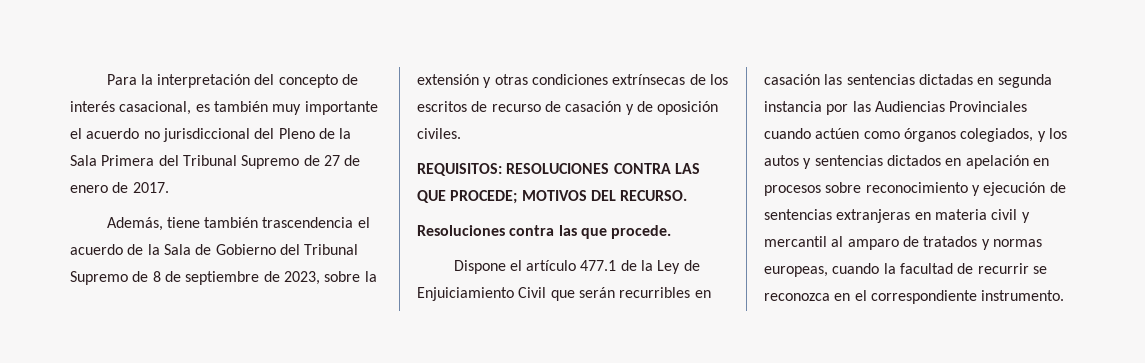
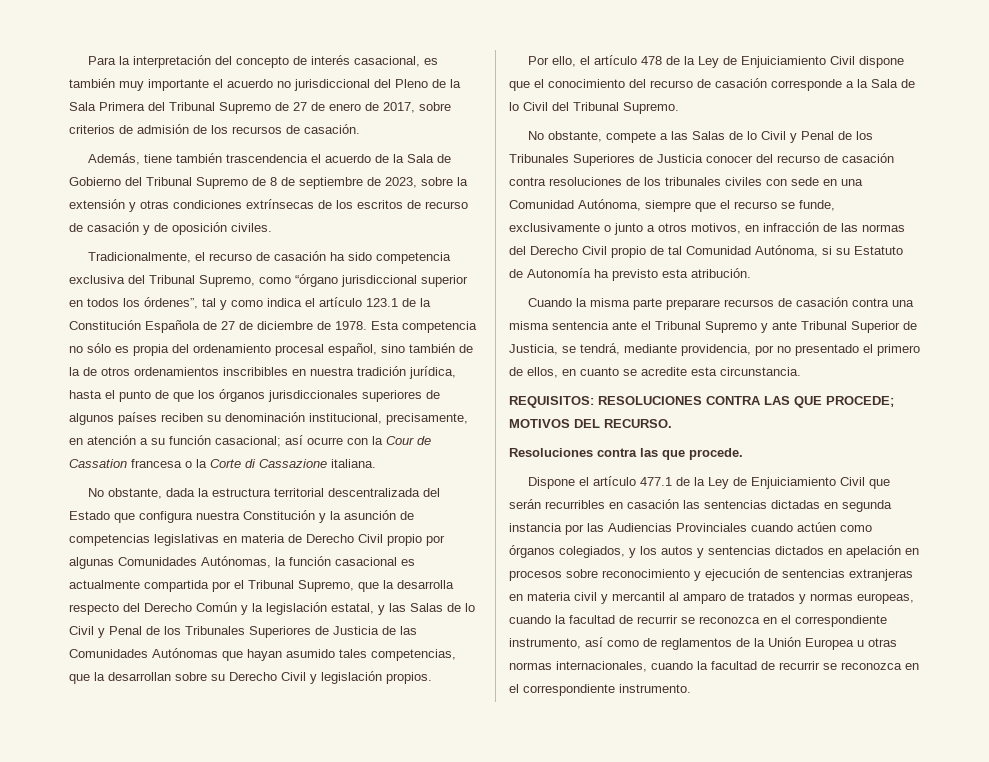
[132,182,169,193] 2017. -> [383,102,451,113] [69,124,360,134] 2017, sobre criterios de admisión de los recursos de casación.
(461, 133) none -> [88,251,452,264] [69,274,468,287] [69,297,431,310] [69,320,477,333] [69,343,473,356] [69,366,456,379] [69,389,440,402] [69,412,468,425] [69,435,431,447] [69,459,376,468] [88,488,441,499] [69,510,414,523] [69,534,445,546] [69,556,415,569] [69,580,454,592] [69,602,475,615] [69,626,417,638] [69,648,456,661] [69,671,432,684] [528,55,905,68] [509,78,915,91] [509,102,679,114] [528,131,874,143] [509,153,894,166] [509,177,863,186] [509,199,835,212] [509,222,905,235] [509,245,903,258] [509,268,751,281] [528,297,915,310] [509,321,917,333] [509,343,920,356] [509,367,801,378] // Tradicionalmente, el recurso de casación ha sido competencia exclusiva del Tribunal Supremo, como “órgano jurisdiccional superior en todos los órdenes”, tal y como indica el artículo 123.1 de la Constitución Española de 27 de diciembre de 1978. Esta competencia no sólo es propia del ordenamiento procesal español, sino también de la de otros ordenamientos inscribibles en nuestra tradición jurídica, hasta el punto de que los órganos jurisdiccionales superiores de algunos países reciben su denominación institucional, precisamente, en atención a su función casacional; así ocurre con la Cour de Cassation francesa o la Corte di Cassazione italiana. // No obstante, dada la estructura territorial descentralizada del Estado que configura nuestra Constitución y la asunción de competencias legislativas en materia de Derecho Civil propio por algunas Comunidades Autónomas, la función casacional es actualmente compartida por el Tribunal Supremo, que la desarrolla respecto del Derecho Común y la legislación estatal, y las Salas de lo Civil y Penal de los Tribunales Superiores de Justicia de las Comunidades Autónomas que hayan asumido tales competencias, que la desarrollan sobre su Derecho Civil y legislación propios. // Por ello, el artículo 478 de la Ley de Enjuiciamiento Civil dispone que el conocimiento del recurso de casación corresponde a la Sala de lo Civil del Tribunal Supremo. // No obstante, compete a las Salas de lo Civil y Penal de los Tribunales Superiores de Justicia conocer del recurso de casación contra resoluciones de los tribunales civiles con sede en una Comunidad Autónoma, siempre que el recurso se funde, exclusivamente o junto a otros motivos, en infracción de las normas del Derecho Civil propio de tal Comunidad Autónoma, si su Estatuto de Autonomía ha previsto esta atribución. // Cuando la misma parte preparare recursos de casación contra una misma sentencia ante el Tribunal Supremo y ante Tribunal Superior de Justicia, se tendrá, mediante providencia, por no presentado el primero de ellos, en cuanto se acredite esta circunstancia.
(977, 297) none -> [509,637,897,650] [509,661,919,672] [509,684,615,696] instrumento, así como de reglamentos de la Unión Europea u otras normas internacionales, cuando la facultad de recurrir se reconozca en el correspondiente

